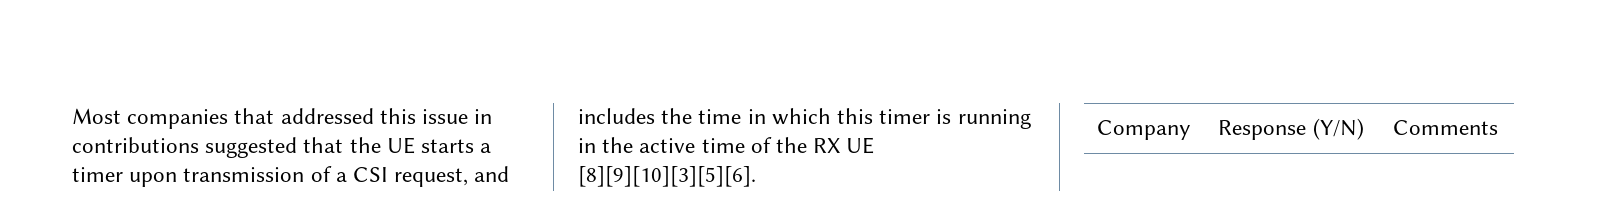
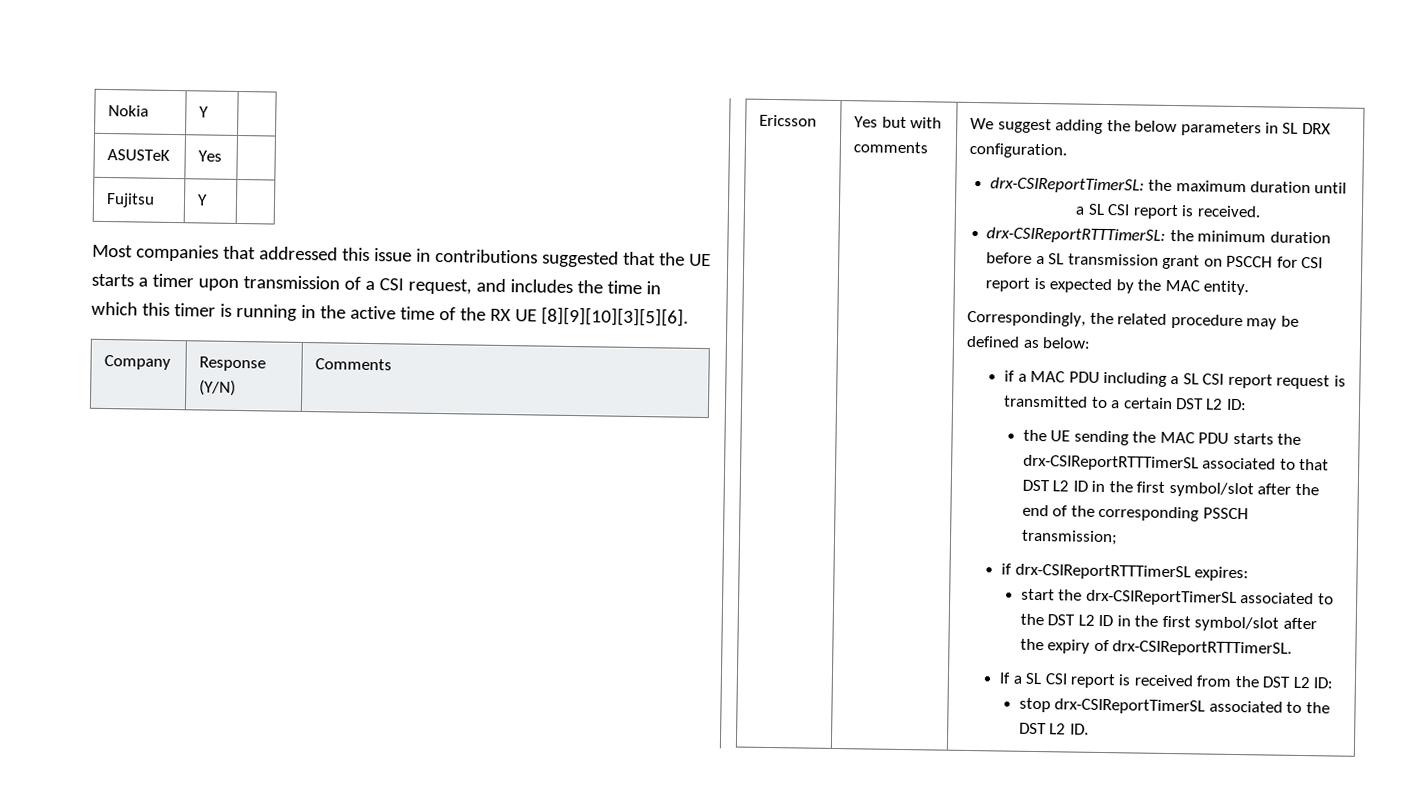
(72, 116) none -> [108,105,150,117] [199,106,210,118] [107,149,171,161] [198,150,223,162] [106,193,156,208] [197,194,209,206] Nokia | Y | // ASUSTeK | Yes | // Fujitsu | Y | //
(1499, 127) none -> [759,114,818,127] [854,116,943,129] [853,141,929,154] [970,117,1331,137] [969,142,1068,159] [989,177,1348,194] [1075,203,1261,220] [986,227,1331,244] [986,252,1324,270] [985,277,1250,296] [967,310,1299,330] [966,335,1092,349] [1004,370,1346,390] [1004,395,1247,411] [1022,429,1302,446] [1022,454,1330,472] [1021,479,1319,498] [1021,504,1249,522] [1020,529,1118,546] [1001,563,1250,582] [1020,588,1334,607] [1019,613,1317,632] [1019,638,1293,657] [999,672,1334,689] [1018,697,1330,715] [1018,722,1089,735] // Ericsson | Yes but with comments | We suggest adding the below parameters in SL DRX configuration. // drx-CSIReportTimerSL: the maximum duration until a SL CSI report is received. // drx-CSIReportRTTTimerSL: the minimum duration before a SL transmission grant on PSCCH for CSI report is expected by the MAC entity. // Correspondingly, the related procedure may be defined as below: // if a MAC PDU including a SL CSI report request is transmitted to a certain DST L2 ID: // the UE sending the MAC PDU starts the drx-CSIReportRTTTimerSL associated to that DST L2 ID in the first symbol/slot after the end of the corresponding PSSCH transmission; // if drx-CSIReportRTTTimerSL expires: // start the drx-CSIReportTimerSL associated to the DST L2 ID in the first symbol/slot after the expiry of drx-CSIReportRTTTimerSL. // If a SL CSI report is received from the DST L2 ID: // stop drx-CSIReportTimerSL associated to the DST L2 ID.

